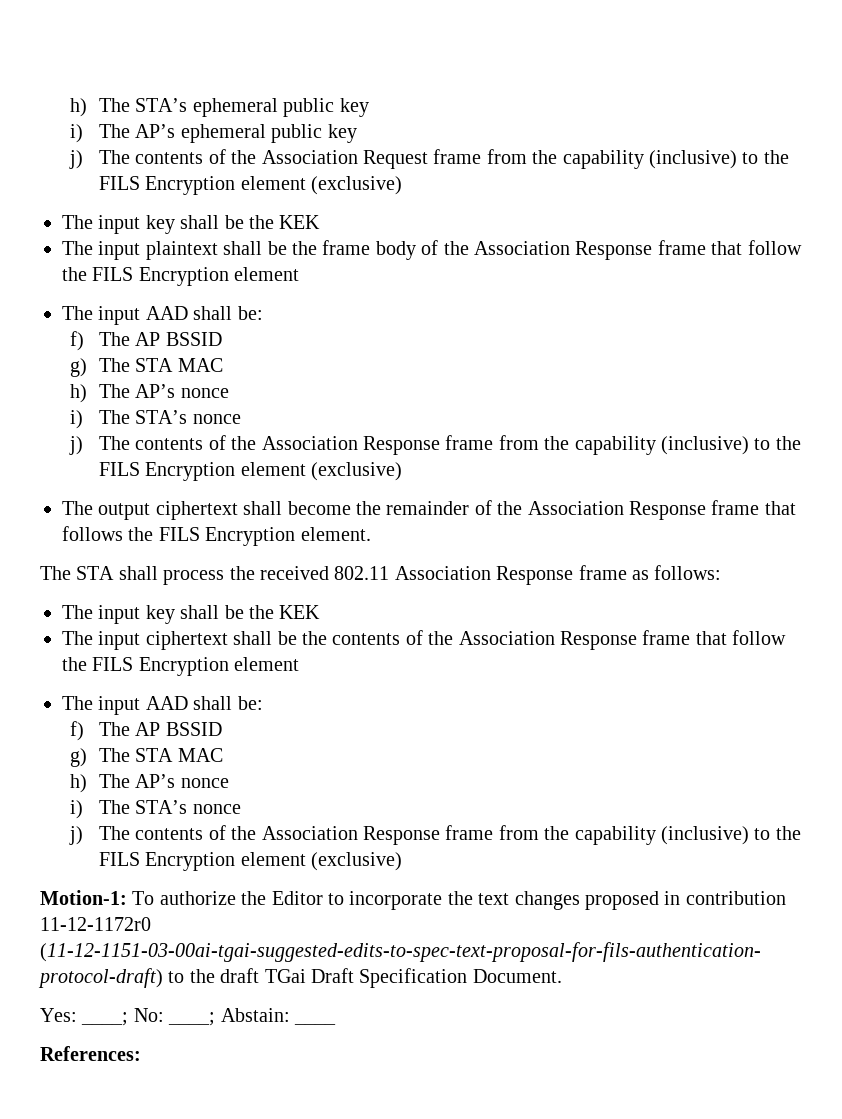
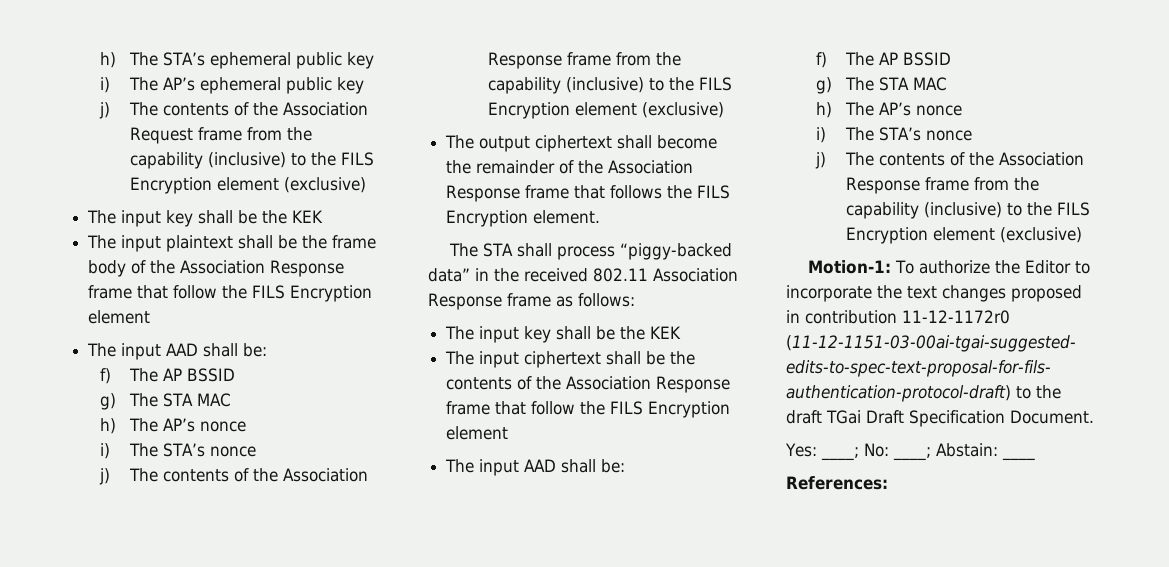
(225, 577) none -> [620,243,733,260] [428,268,489,282] “piggy-backed data” in

